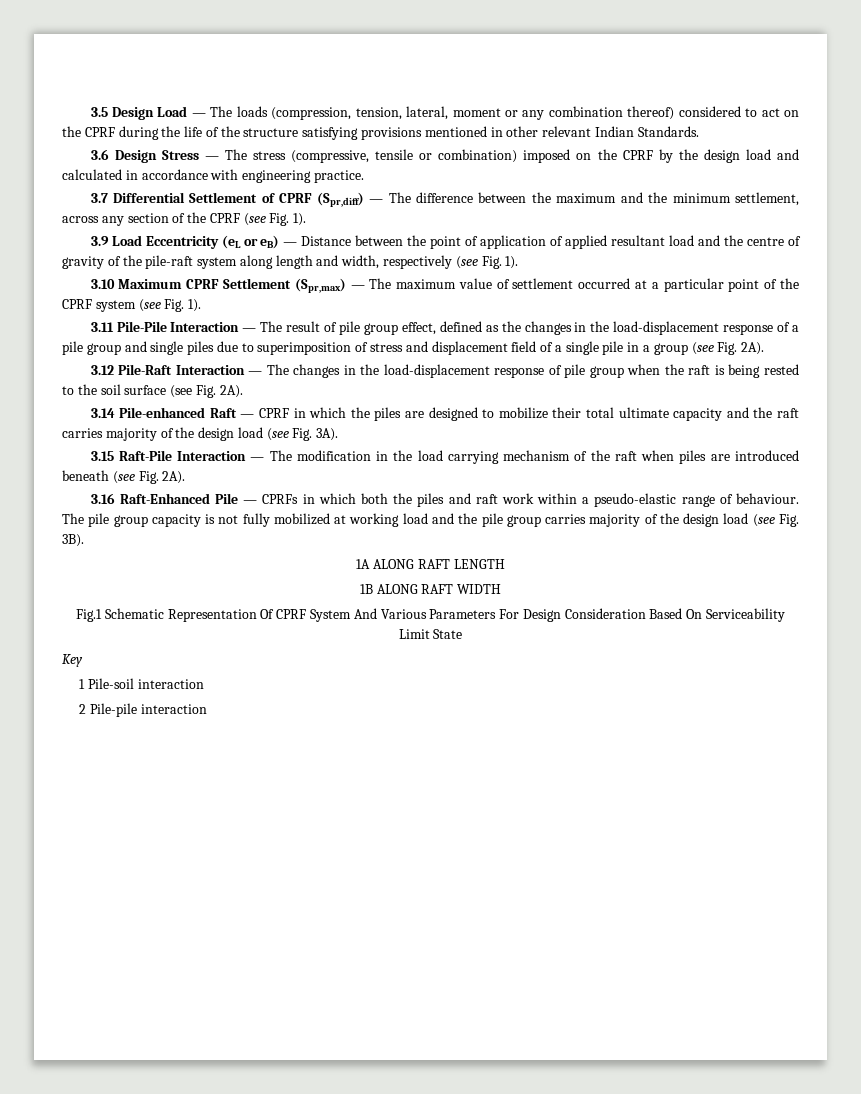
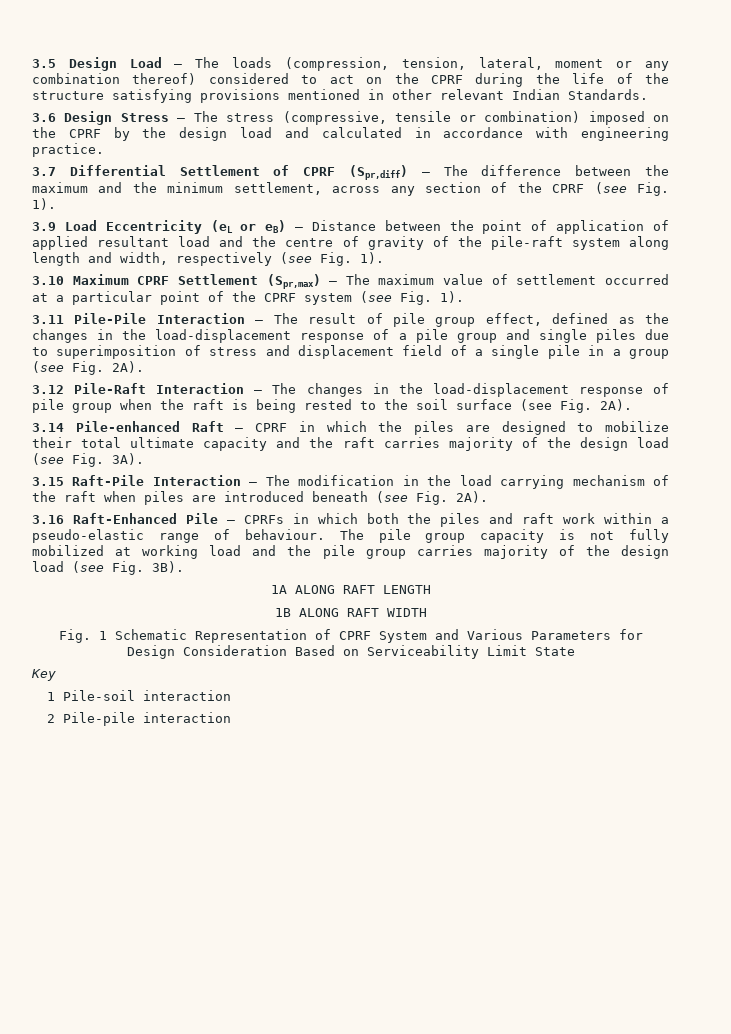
[76,609,103,622] Fig.1 -> [58,629,107,643] Fig. 1
[260,609,275,619] Of -> [314,629,331,640] of
[353,608,377,619] And -> [434,629,459,640] and
[499,609,520,619] For -> [618,629,643,640] for
[686,609,703,619] On -> [342,649,359,656] on

